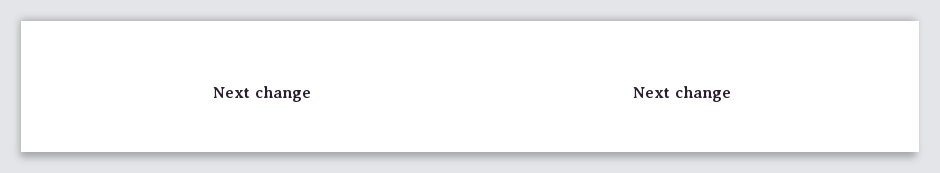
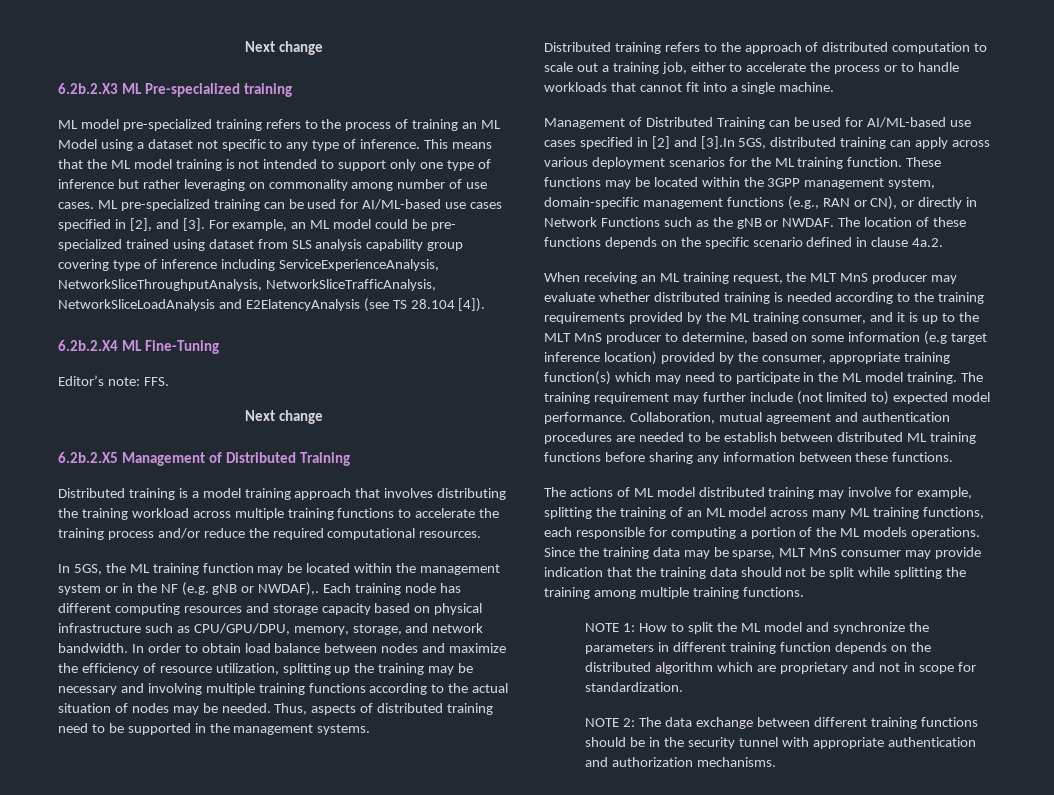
[213,86,311,102] [633,86,731,102] Next change // Next change -> [245,41,323,55] [58,83,292,97] [58,119,502,131] [58,139,492,151] [58,159,491,171] [58,179,488,191] [58,199,503,211] [58,218,456,231] [58,239,464,251] [58,259,439,271] [58,279,436,291] [58,298,486,312] [58,340,219,354] [58,375,169,386] [245,410,323,424] [58,452,350,466] [58,488,507,500] [58,508,500,520] [58,528,482,540] [58,563,501,575] [58,582,461,596] [58,603,483,615] [58,623,484,635] [58,643,507,653] [58,663,474,675] [58,683,509,695] [58,703,494,715] [58,723,371,735] [544,42,988,54] [544,62,959,74] [544,82,835,94] [544,117,972,129] [544,136,991,149] [544,157,942,169] [544,177,936,189] [544,196,978,210] [544,217,967,229] [544,237,944,249] [544,272,958,284] [544,292,985,304] [544,312,979,324] [544,331,988,345] [544,351,951,365] [544,371,984,385] [544,391,991,405] [544,412,950,424] [544,432,977,444] [544,452,954,464] [544,487,973,499] [544,507,985,519] [544,527,981,539] [544,547,982,559] [544,567,967,579] [544,587,804,599] [585,622,929,634] [585,642,931,654] [585,662,976,674] [585,682,684,692] [585,717,978,729] [585,737,976,749] [585,757,777,767] Next change // 6.2b.2.X3 ML Pre-specialized training // ML model pre-specialized training refers to the process of training an ML Model using a dataset not specific to any type of inference. This means that the ML model training is not intended to support only one type of inference but rather leveraging on commonality among number of use cases. ML pre-specialized training can be used for AI/ML-based use cases specified in [2], and [3]. For example, an ML model could be pre- specialized trained using dataset from SLS analysis capability group covering type of inference including ServiceExperienceAnalysis, NetworkSliceThroughputAnalysis, NetworkSliceTrafficAnalysis, NetworkSliceLoadAnalysis and E2ElatencyAnalysis (see TS 28.104 [4]). // 6.2b.2.X4 ML Fine-Tuning // Editor’s note: FFS. // Next change // 6.2b.2.X5 Management of Distributed Training // Distributed training is a model training approach that involves distributing the training workload across multiple training functions to accelerate the training process and/or reduce the required computational resources. // In 5GS, the ML training function may be located within the management system or in the NF (e.g. gNB or NWDAF),. Each training node has different computing resources and storage capacity based on physical infrastructure such as CPU/GPU/DPU, memory, storage, and network bandwidth. In order to obtain load balance between nodes and maximize the efficiency of resource utilization, splitting up the training may be necessary and involving multiple training functions according to the actual situation of nodes may be needed. Thus, aspects of distributed training need to be supported in the management systems. // Distributed training refers to the approach of distributed computation to scale out a training job, either to accelerate the process or to handle workloads that cannot fit into a single machine. // Management of Distributed Training can be used for AI/ML-based use cases specified in [2] and [3].In 5GS, distributed training can apply across various deployment scenarios for the ML training function. These functions may be located within the 3GPP management system, domain-specific management functions (e.g., RAN or CN), or directly in Network Functions such as the gNB or NWDAF. The location of these functions depends on the specific scenario defined in clause 4a.2. // When receiving an ML training request, the MLT MnS producer may evaluate whether distributed training is needed according to the training requirements provided by the ML training consumer, and it is up to the MLT MnS producer to determine, based on some information (e.g target inference location) provided by the consumer, appropriate training function(s) which may need to participate in the ML model training. The training requirement may further include (not limited to) expected model performance. Collaboration, mutual agreement and authentication procedures are needed to be establish between distributed ML training functions before sharing any information between these functions. // The actions of ML model distributed training may involve for example, splitting the training of an ML model across many ML training functions, each responsible for computing a portion of the ML models operations. Since the training data may be sparse, MLT MnS consumer may provide indication that the training data should not be split while splitting the training among multiple training functions. // NOTE 1: How to split the ML model and synchronize the parameters in different training function depends on the distributed algorithm which are proprietary and not in scope for standardization. // NOTE 2: The data exchange between different training functions should be in the security tunnel with appropriate authentication and authorization mechanisms.

